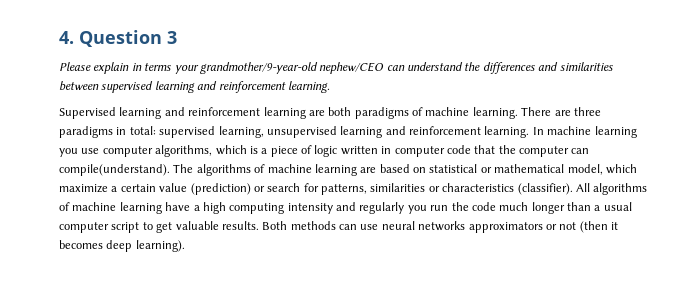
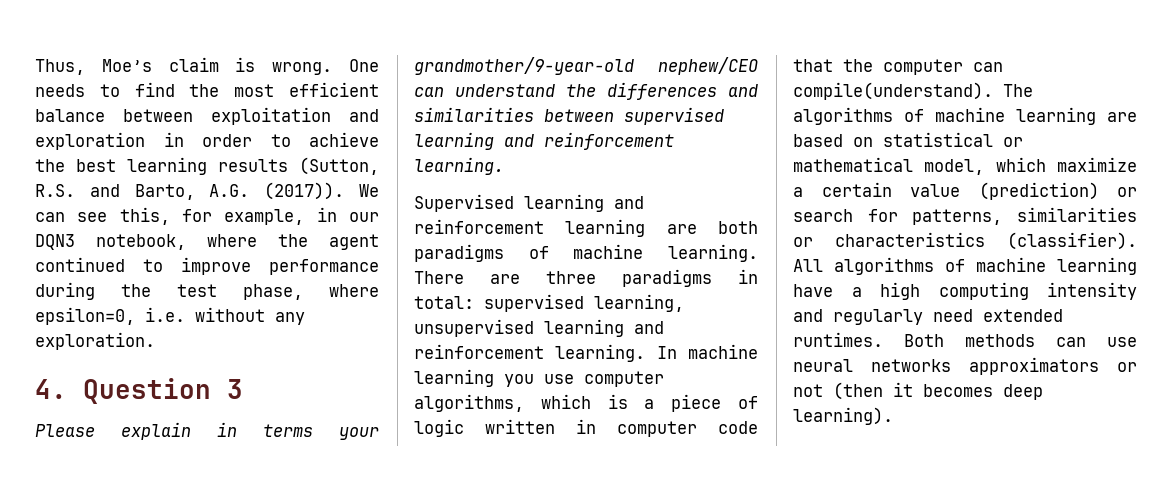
(59, 37) none -> [35,57,380,75] [35,82,379,97] [35,107,379,125] [35,132,379,150] [35,157,379,175] [35,182,380,200] [35,207,379,225] [35,234,379,250] [35,257,379,275] [35,282,379,300] [35,307,305,325] [35,332,155,350] Thus, Moe’s claim is wrong. One needs to find the most efficient balance between exploitation and exploration in order to achieve the best learning results (Sutton, R.S. and Barto, A.G. (2017)). We can see this, for example, in our DQN3 notebook, where the agent continued to improve performance during the test phase, where epsilon=0, i.e. without any exploration. //
[407,202,632,214] [59,221,259,233] you run the code much longer than a usual computer script to get valuable results. -> [933,309,1063,322] [793,332,883,347] need extended runtimes.

